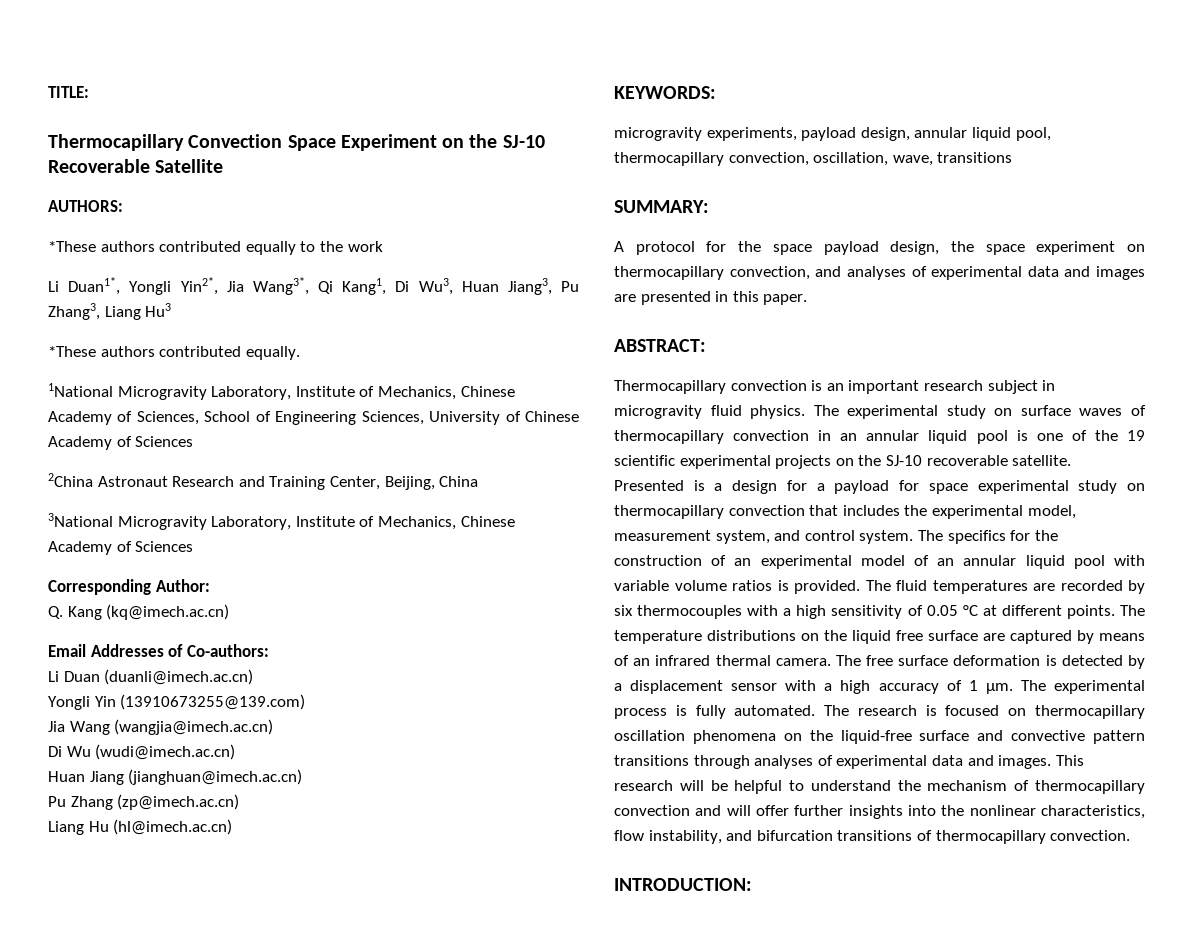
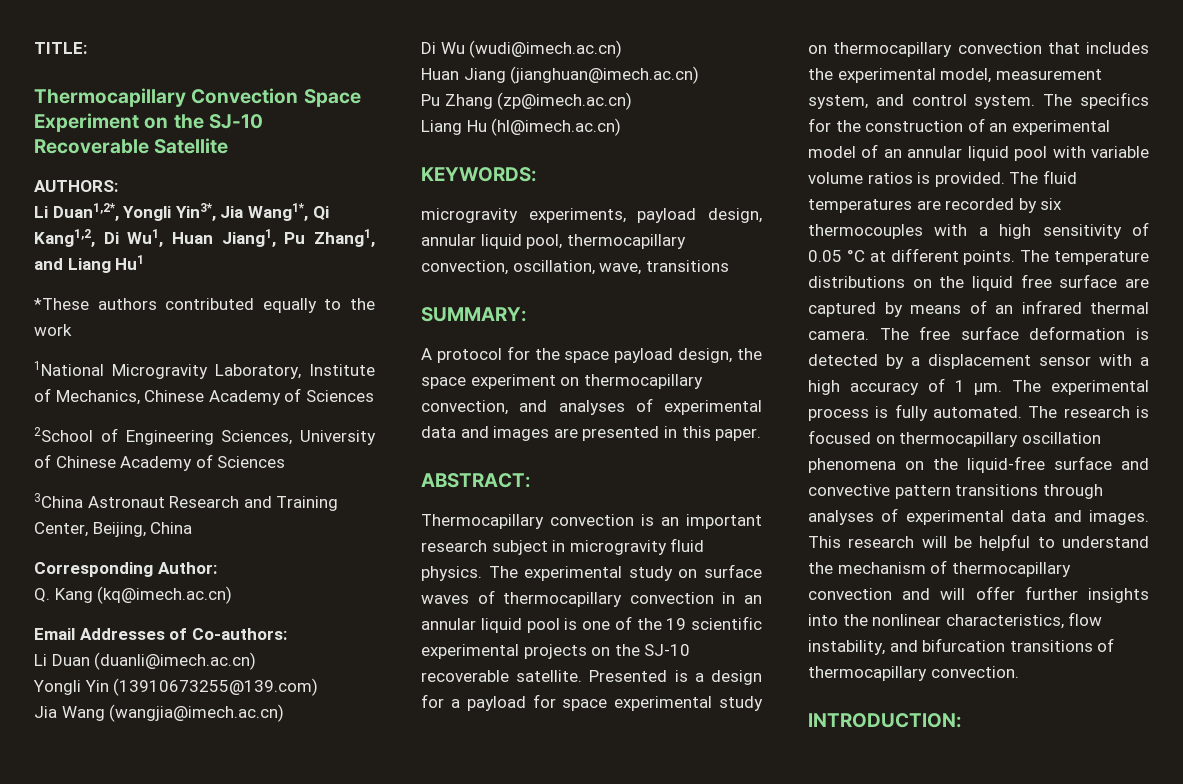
(123, 206) none -> [34,203,329,221] [34,229,375,247] [34,255,145,273] // Li Duan1,2*, Yongli Yin3*, Jia Wang1*, Qi Kang1,2, Di Wu1, Huan Jiang1, Pu Zhang1, and Liang Hu1
[48,277,579,295] [48,303,172,320] [48,346,300,360] // Li Duan1*, Yongli Yin2*, Jia Wang3*, Qi Kang1, Di Wu3, Huan Jiang3, Pu Zhang3, Liang Hu3 // *These authors contributed equally. -> (72, 330) none
[136,411,251,425] Sciences, School -> [305,390,374,402] [34,427,93,442] Sciences // 2School
[48,473,93,487] 2China -> [34,493,83,508] 3China
[48,513,515,530] [48,541,194,555] // 3National Microgravity Laboratory, Institute of Mechanics, Chinese Academy of Sciences -> (193, 528) none

